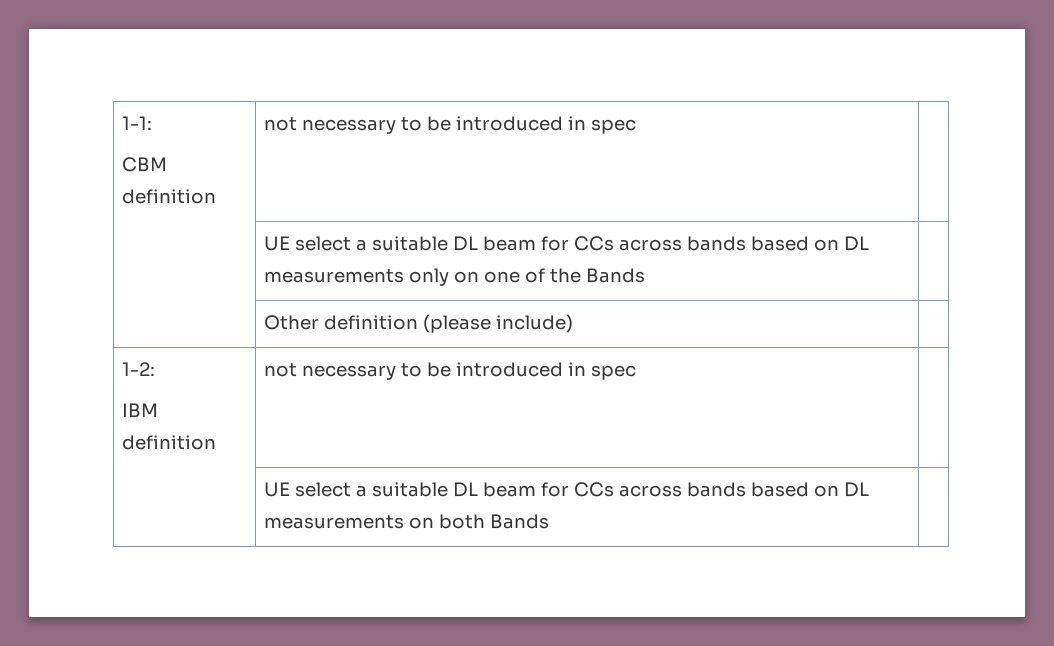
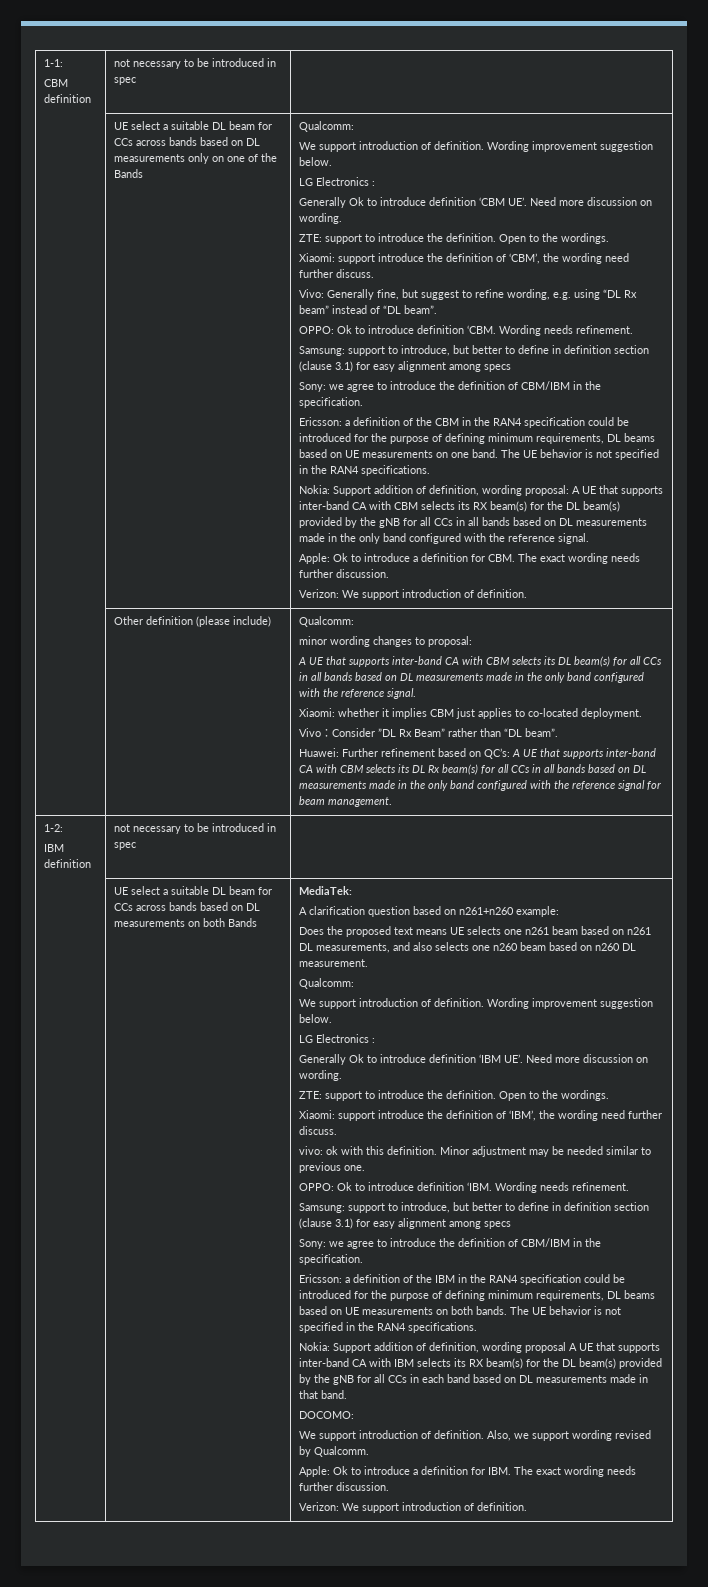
[264,314,574,333] // | Other definition (please include) | -> [298,121,354,132] [298,141,653,152] [298,157,332,166] [298,177,375,186] [298,197,652,208] [298,213,342,224] [298,233,609,244] [298,253,629,264] [298,269,374,278] [298,289,637,300] [298,305,437,314] [298,325,633,336] [298,345,649,356] [298,361,511,372] [298,381,601,392] [298,397,363,408] [298,417,629,428] [298,433,655,444] [298,449,659,460] [298,465,430,476] [298,485,663,496] [298,501,620,512] [298,517,647,528] [298,533,589,544] [298,553,640,564] [298,569,389,578] [298,589,527,600] [113,616,271,627] [298,616,354,627] [298,636,472,647] [297,656,662,667] [298,672,644,683] [298,688,416,699] [298,708,642,719] [298,728,558,737] [298,748,656,759] [298,764,646,775] [298,780,661,791] [298,796,392,807] Qualcomm: // We support introduction of definition. Wording improvement suggestion below. // LG Electronics : // Generally Ok to introduce definition ‘CBM UE’. Need more discussion on wording. // ZTE: support to introduce the definition. Open to the wordings. // Xiaomi: support introduce the definition of ‘CBM’, the wording need further discuss. // Vivo: Generally fine, but suggest to refine wording, e.g. using “DL Rx beam” instead of “DL beam”. // OPPO: Ok to introduce definition ‘CBM. Wording needs refinement. // Samsung: support to introduce, but better to define in definition section (clause 3.1) for easy alignment among specs // Sony: we agree to introduce the definition of CBM/IBM in the specification. // Ericsson: a definition of the CBM in the RAN4 specification could be introduced for the purpose of defining minimum requirements, DL beams based on UE measurements on one band. The UE behavior is not specified in the RAN4 specifications. // Nokia: Support addition of definition, wording proposal: A UE that supports inter-band CA with CBM selects its RX beam(s) for the DL beam(s) provided by the gNB for all CCs in all bands based on DL measurements made in the only band configured with the reference signal. // Apple: Ok to introduce a definition for CBM. The exact wording needs further discussion. // Verizon: We support introduction of definition. // | Other definition (please include) | Qualcomm: // minor wording changes to proposal: // A UE that supports inter-band CA with CBM selects its DL beam(s) for all CCs in all bands based on DL measurements made in the only band configured with the reference signal. // Xiaomi: whether it implies CBM just applies to co-located deployment. // Vivo：Consider ”DL Rx Beam” rather than “DL beam”. // Huawei: Further refinement based on QC’s: A UE that supports inter-band CA with CBM selects its DL Rx beam(s) for all CCs in all bands based on DL measurements made in the only band configured with the reference signal for beam management.
(550, 521) none -> [298,886,352,895] [298,906,559,917] [298,926,651,937] [298,942,636,953] [298,959,368,967] [298,978,354,989] [298,998,653,1009] [298,1014,332,1023] [298,1034,375,1043] [298,1054,648,1065] [298,1070,342,1081] [298,1090,609,1101] [298,1110,662,1121] [298,1126,337,1135] [298,1146,651,1157] [298,1162,365,1173] [298,1182,629,1193] [298,1202,649,1213] [298,1218,511,1229] [298,1238,601,1249] [298,1254,363,1265] [298,1274,625,1285] [298,1290,655,1301] [298,1306,621,1315] [298,1322,477,1333] [298,1342,660,1353] [298,1358,662,1369] [298,1374,648,1385] [298,1390,347,1399] [298,1411,354,1419] [298,1430,651,1441] [298,1446,369,1457] [298,1466,636,1477] [298,1482,389,1491] [298,1502,527,1513] MediaTek: // A clarification question based on n261+n260 example: // Does the proposed text means UE selects one n261 beam based on n261 DL measurements, and also selects one n260 beam based on n260 DL measurement. // Qualcomm: // We support introduction of definition. Wording improvement suggestion below. // LG Electronics : // Generally Ok to introduce definition ‘IBM UE’. Need more discussion on wording. // ZTE: support to introduce the definition. Open to the wordings. // Xiaomi: support introduce the definition of ‘IBM’, the wording need further discuss. // vivo: ok with this definition. Minor adjustment may be needed similar to previous one. // OPPO: Ok to introduce definition ‘IBM. Wording needs refinement. // Samsung: support to introduce, but better to define in definition section (clause 3.1) for easy alignment among specs // Sony: we agree to introduce the definition of CBM/IBM in the specification. // Ericsson: a definition of the IBM in the RAN4 specification could be introduced for the purpose of defining minimum requirements, DL beams based on UE measurements on both bands. The UE behavior is not specified in the RAN4 specifications. // Nokia: Support addition of definition, wording proposal A UE that supports inter-band CA with IBM selects its RX beam(s) for the DL beam(s) provided by the gNB for all CCs in each band based on DL measurements made in that band. // DOCOMO: // We support introduction of definition. Also, we support wording revised by Qualcomm. // Apple: Ok to introduce a definition for IBM. The exact wording needs further discussion. // Verizon: We support introduction of definition.

